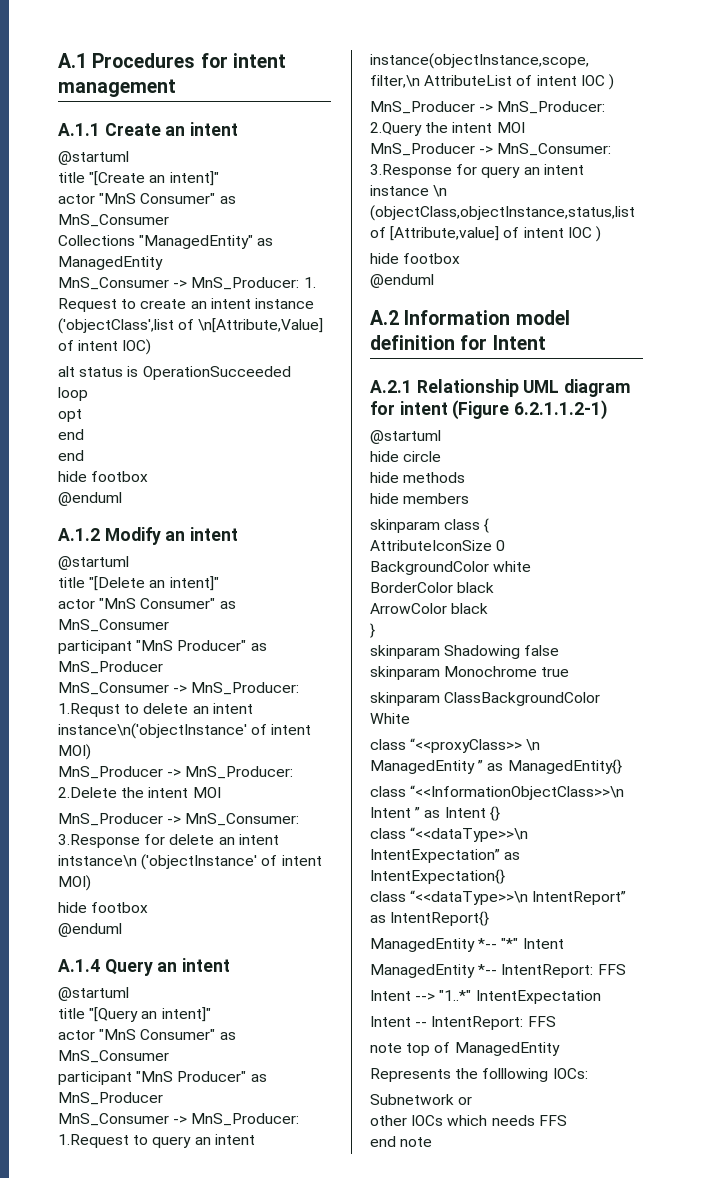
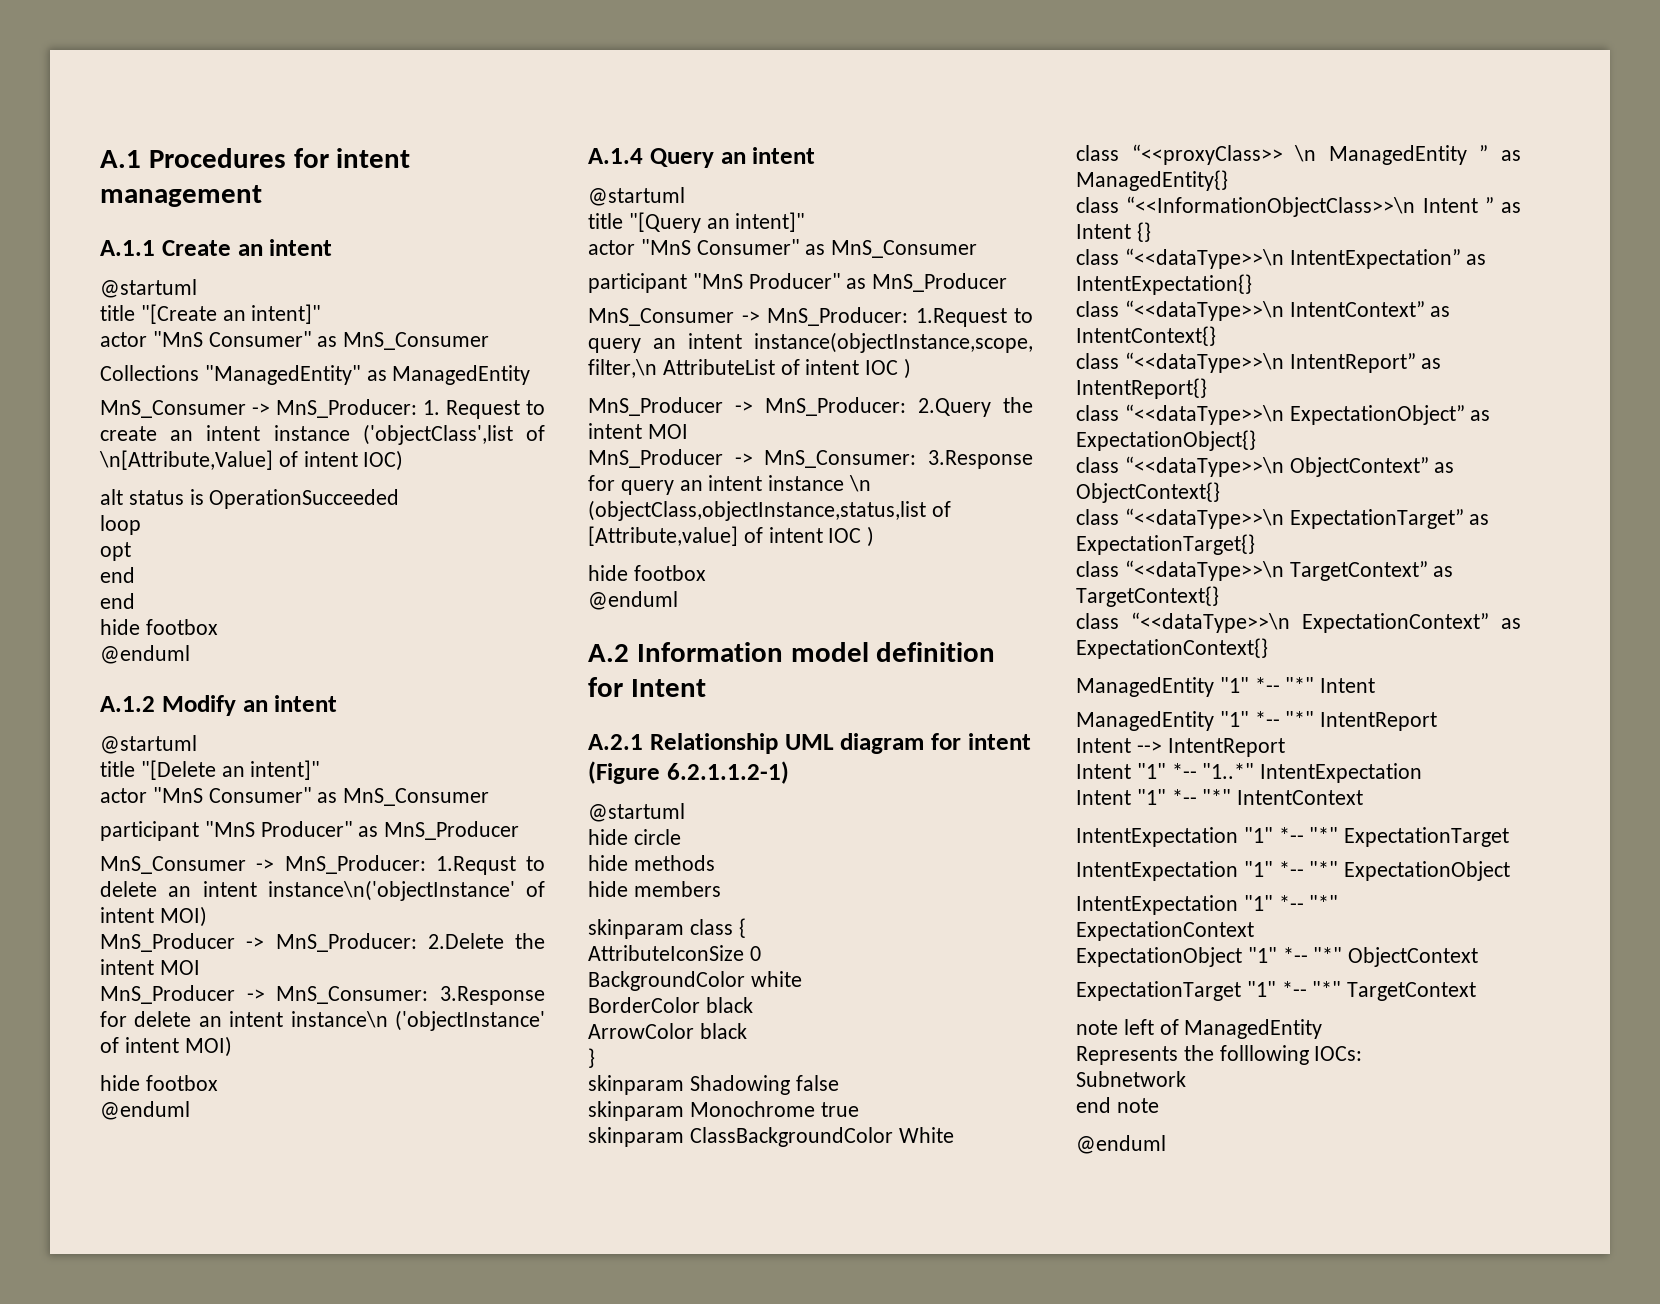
[58,855,137,867] intstance\n -> [290,1011,388,1028] instance\n
(505, 876) none -> [1076,300,1451,321] [1076,326,1216,346] // class “<<dataType>>\n IntentContext” as IntentContext{}
[370,938,475,952] // ManagedEntity -> [1076,404,1491,425] [1076,430,1256,451] [1076,456,1455,477] [1076,482,1220,503] [1076,508,1490,529] [1076,534,1255,555] [1076,560,1454,581] [1076,586,1219,607] [1076,612,1521,633] [1076,638,1268,659] [1076,677,1249,697] // class “<<dataType>>\n ExpectationObject” as ExpectationObject{} // class “<<dataType>>\n ObjectContext” as ObjectContext{} // class “<<dataType>>\n ExpectationTarget” as ExpectationTarget{} // class “<<dataType>>\n TargetContext” as TargetContext{} // class “<<dataType>>\n ExpectationContext” as ExpectationContext{} // ManagedEntity "1"
[478,964,626,978] [370,990,601,1004] [370,1016,556,1030] [370,1043,431,1056] *-- IntentReport: FFS // Intent --> "1..*" IntentExpectation // Intent -- IntentReport: FFS // note top -> [1219,711,1438,731] [1076,738,1285,757] [1076,763,1423,783] [1076,789,1364,805] [1076,827,1510,847] [1076,861,1511,881] [1076,895,1339,915] [1076,921,1254,941] [1076,947,1479,967] [1076,981,1477,1001] [1076,1019,1154,1035] "1" *-- "*" IntentReport // Intent --> IntentReport // Intent "1" *-- "1..*" IntentExpectation // Intent "1" *-- "*" IntentContext // IntentExpectation "1" *-- "*" ExpectationTarget // IntentExpectation "1" *-- "*" ExpectationObject // IntentExpectation "1" *-- "*" ExpectationContext // ExpectationObject "1" *-- "*" ObjectContext // ExpectationTarget "1" *-- "*" TargetContext // note left
[458,1096,473,1105] [370,1115,567,1126] or // other IOCs which needs FFS -> (1186, 1079) none
(433, 1142) none -> [1076,1135,1166,1154] // @enduml

